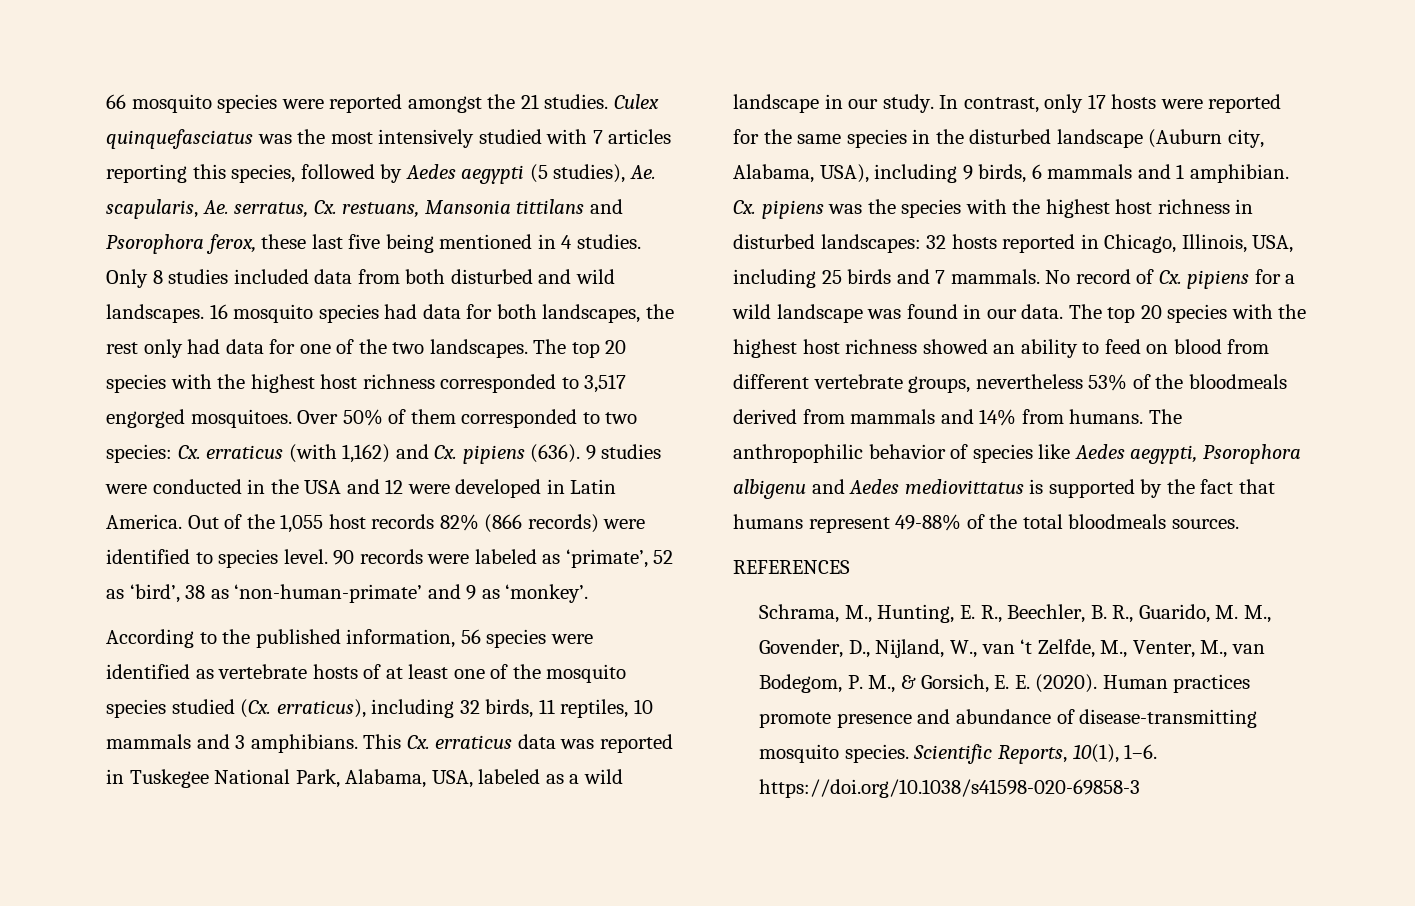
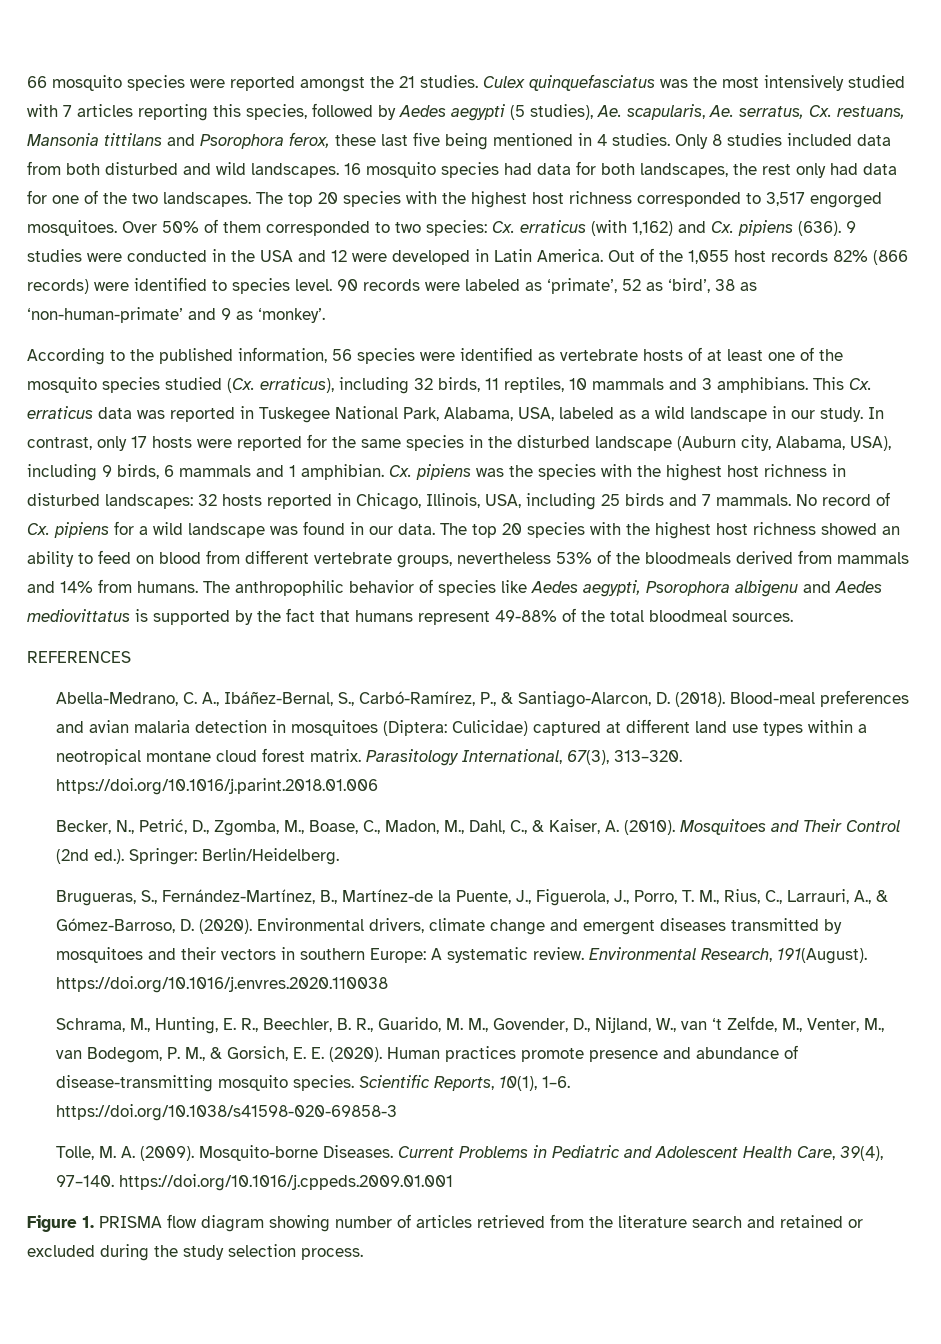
[1068,514,1167,529] bloodmeals -> [649,610,727,622] bloodmeal
(850, 567) none -> [55,690,909,708] [55,719,867,736] [55,748,682,766] [55,778,378,795] [55,819,900,836] [55,848,339,865] [55,889,888,906] [55,918,842,935] [55,947,867,964] [55,976,388,993] // Abella-Medrano, C. A., Ibáñez-Bernal, S., Carbó-Ramírez, P., & Santiago-Alarcon, D. (2018). Blood-meal preferences and avian malaria detection in mosquitoes (Diptera: Culicidae) captured at different land use types within a neotropical montane cloud forest matrix. Parasitology International, 67(3), 313–320. https://doi.org/10.1016/j.parint.2018.01.006 // Becker, N., Petrić, D., Zgomba, M., Boase, C., Madon, M., Dahl, C., & Kaiser, A. (2010). Mosquitoes and Their Control (2nd ed.). Springer: Berlin/Heidelberg. // Brugueras, S., Fernández-Martínez, B., Martínez-de la Puente, J., Figuerola, J., Porro, T. M., Rius, C., Larrauri, A., & Gómez-Barroso, D. (2020). Environmental drivers, climate change and emergent diseases transmitted by mosquitoes and their vectors in southern Europe: A systematic review. Environmental Research, 191(August). https://doi.org/10.1016/j.envres.2020.110038
(1141, 788) none -> [55,1145,883,1161] [55,1174,453,1191] [27,1214,863,1232] [27,1244,363,1261] // Tolle, M. A. (2009). Mosquito-borne Diseases. Current Problems in Pediatric and Adolescent Health Care, 39(4), 97–140. https://doi.org/10.1016/j.cppeds.2009.01.001 // Figure 1. PRISMA flow diagram showing number of articles retrieved from the literature search and retained or excluded during the study selection process.

